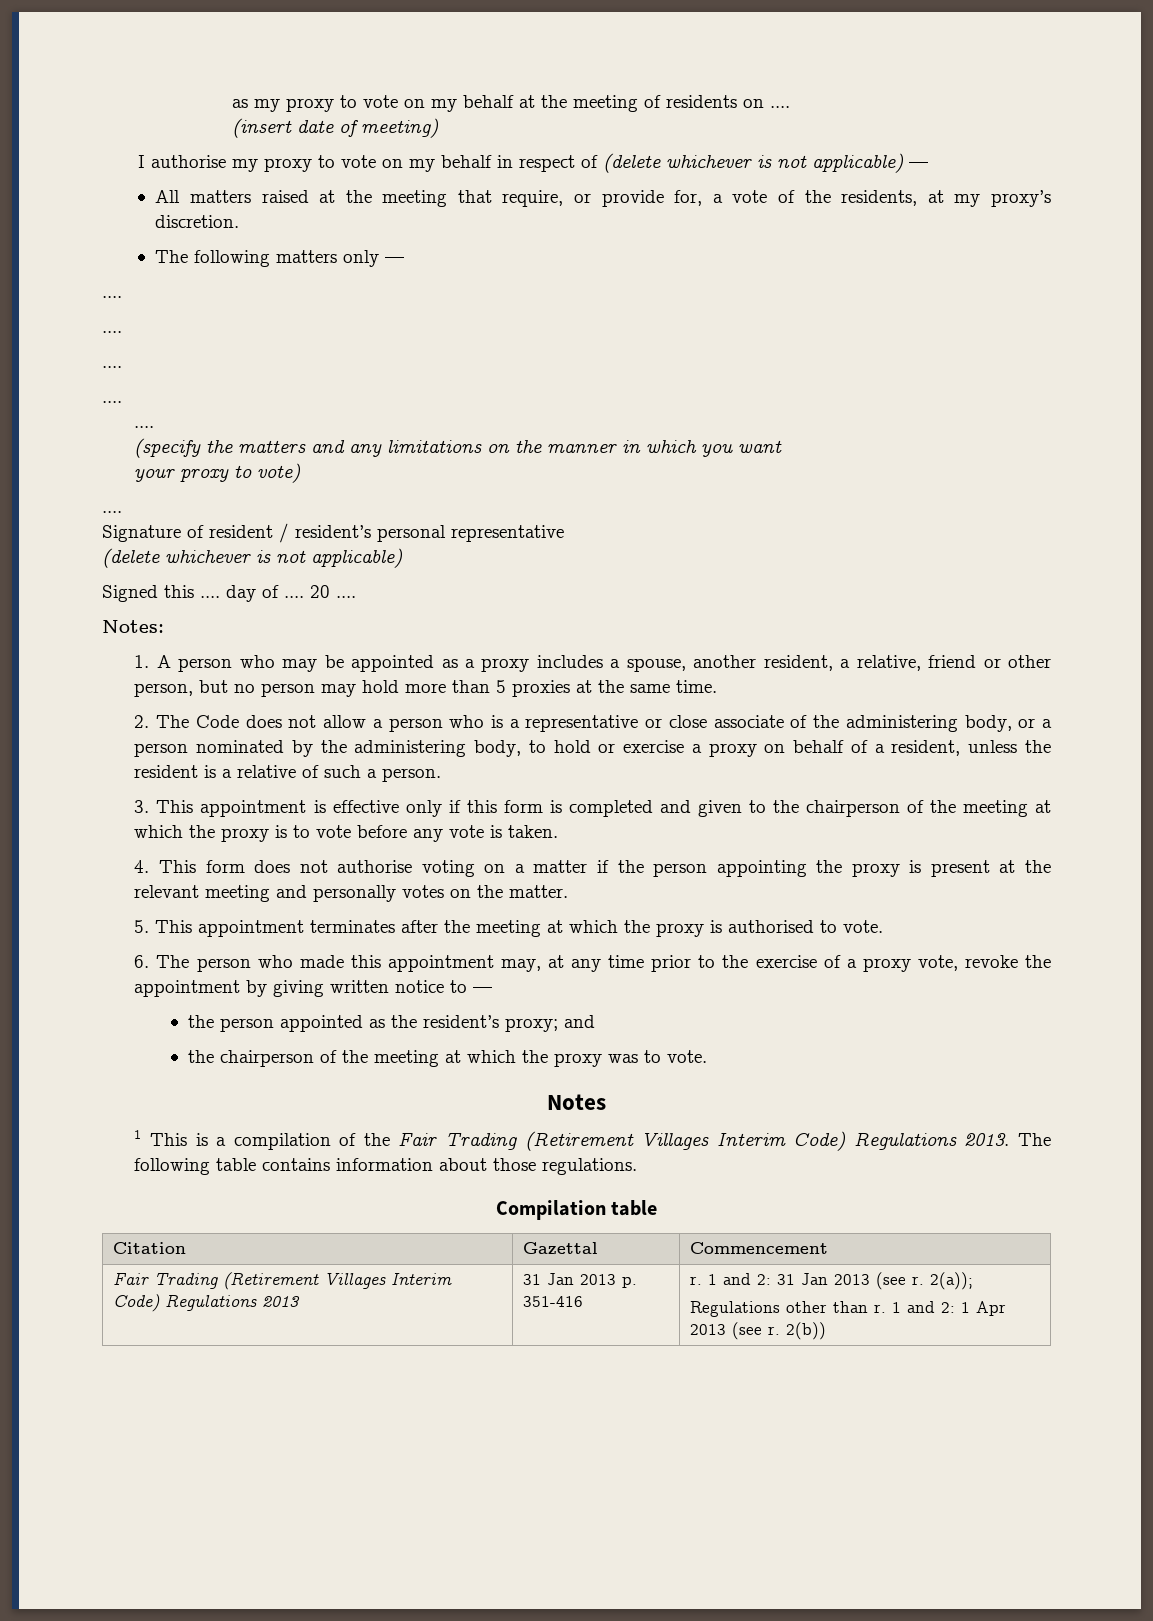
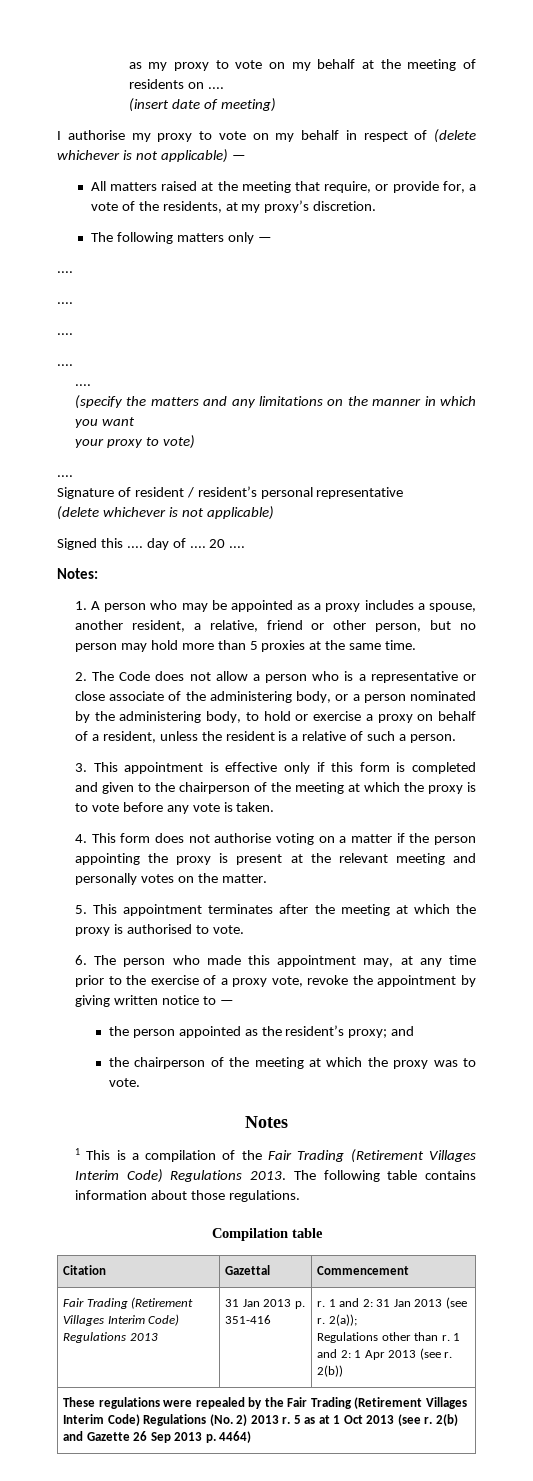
(827, 1331) none -> [63,1397,467,1409] [63,1414,458,1426] [63,1431,252,1443] // These regulations were repealed by the Fair Trading (Retirement Villages Interim Code) Regulations (No. 2) 2013 r. 5 as at 1 Oct 2013 (see r. 2(b) and Gazette 26 Sep 2013 p. 4464)

